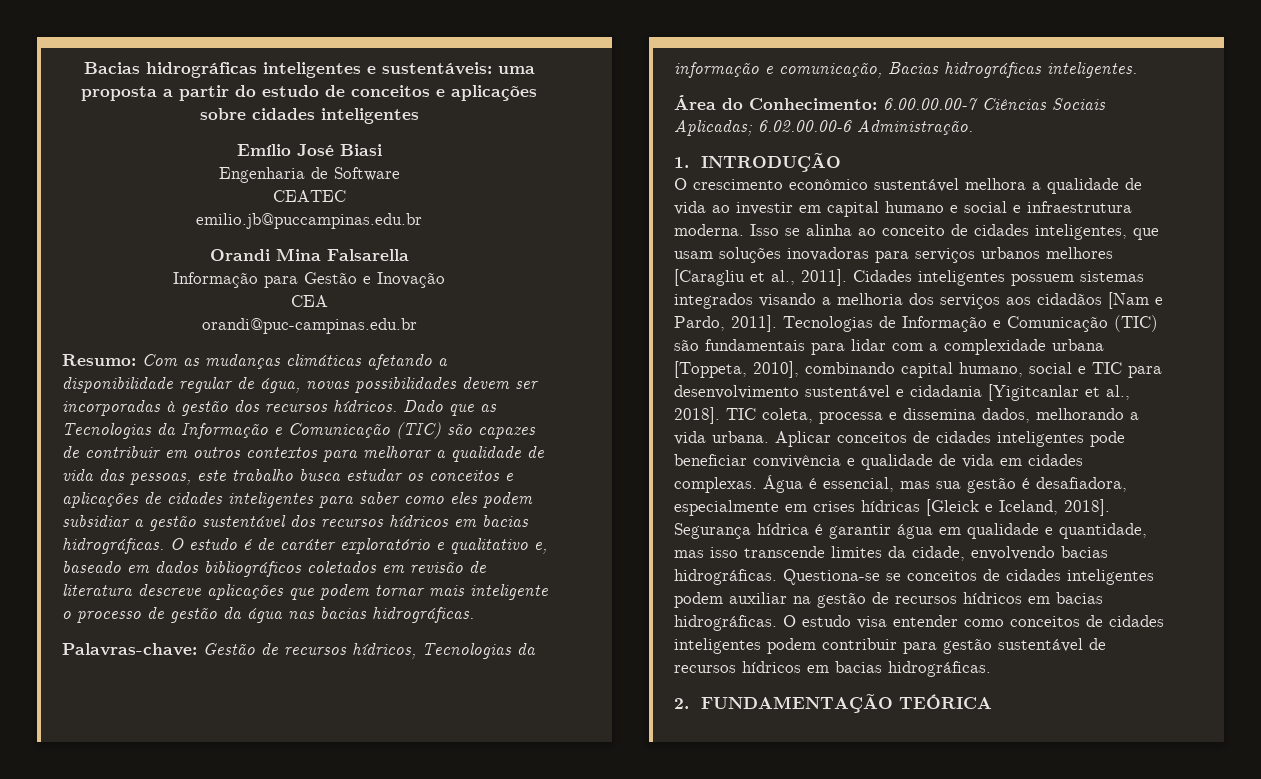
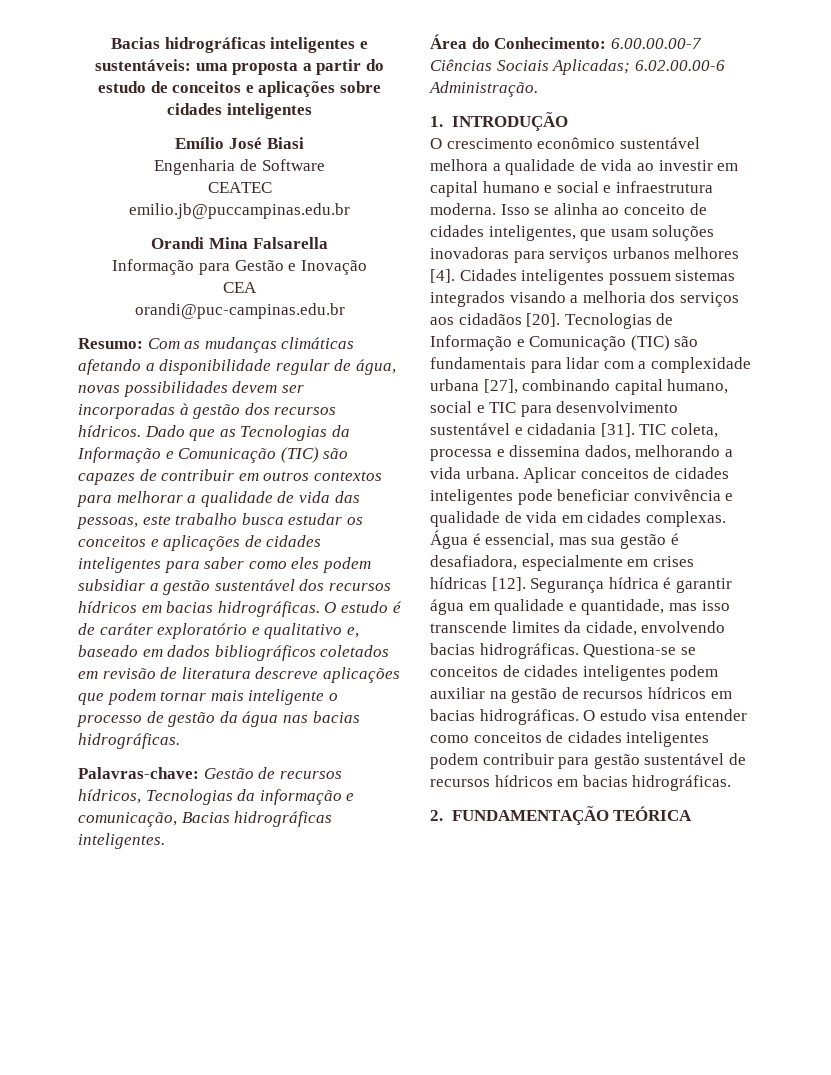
[674,269,847,286] [Caragliu et al., 2011]. -> [430,269,455,283] [4].
[1108,292,1163,309] [674,315,777,332] [Nam e Pardo, 2011]. -> [526,313,561,327] [20].
[674,361,799,378] [Toppeta, 2010], -> [483,379,518,394] [27],
[988,384,1130,401] [674,407,720,424] [Yigitcanlar et al., 2018]. -> [600,423,635,437] [31].
[926,499,1110,516] [Gleick e Iceland, 2018]. -> [491,577,526,591] [12].

